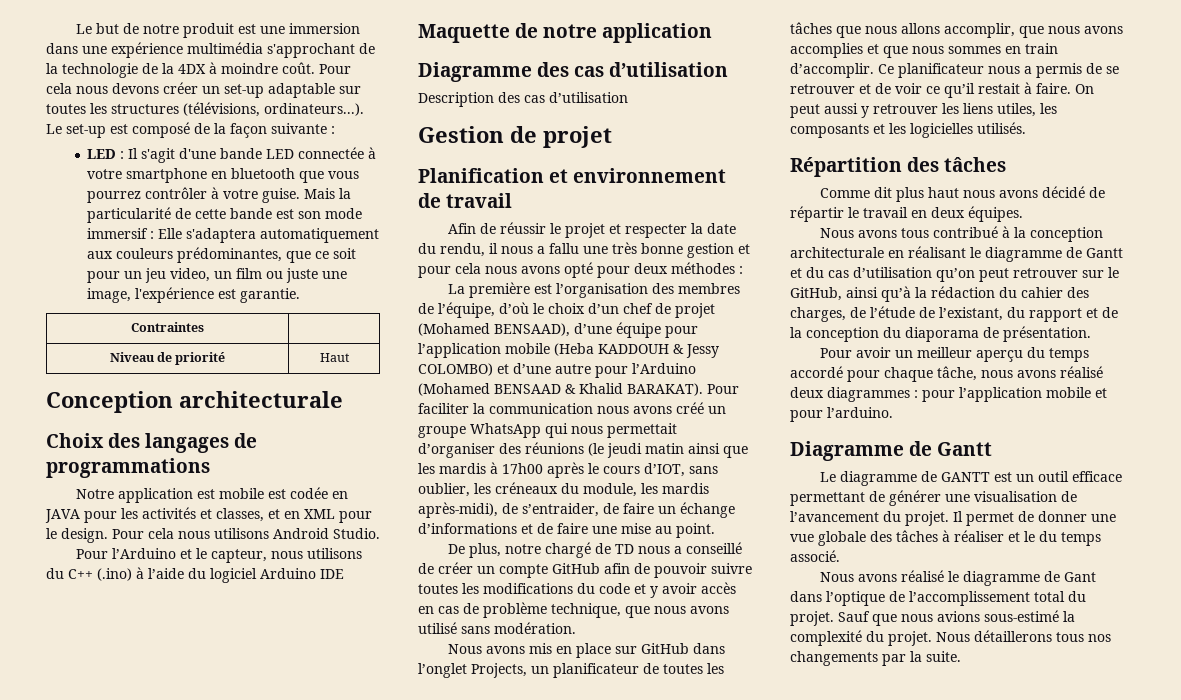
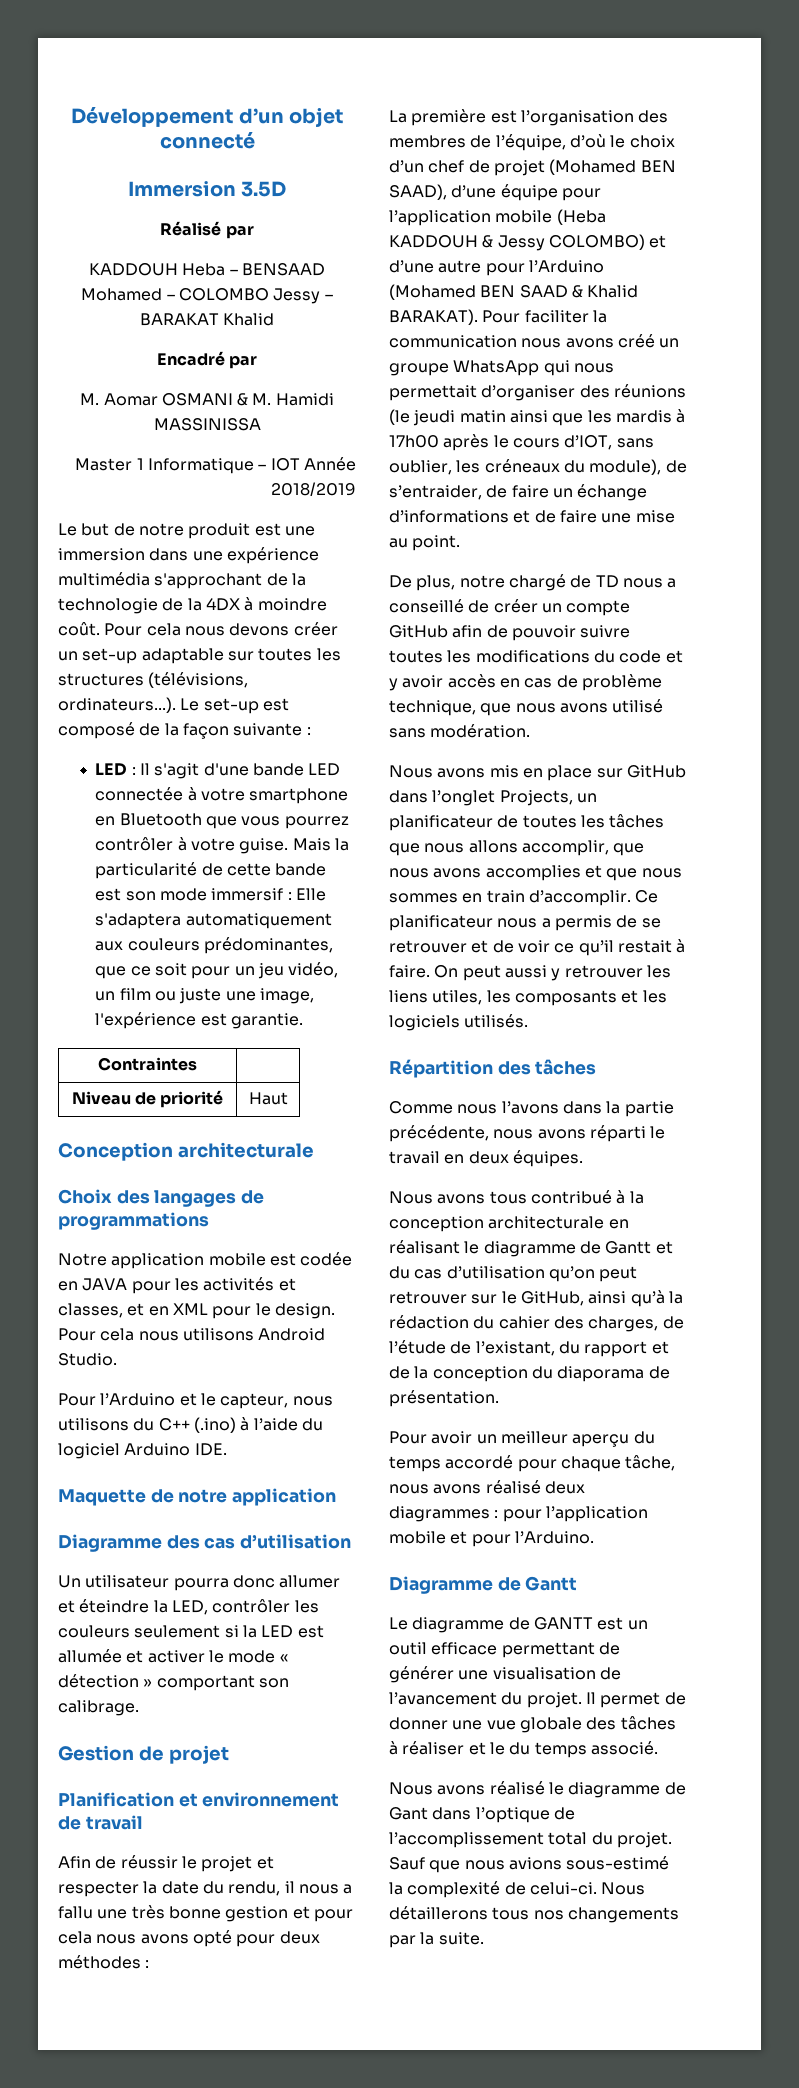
(76, 29) none -> [71,107,343,127] [159,132,255,149] [127,181,287,197] [160,221,254,239] [89,263,325,276] [81,288,333,304] [139,313,275,326] [156,351,258,369] [80,393,334,406] [153,418,261,431] [75,457,356,474] [271,482,356,496] Développement d’un objet connecté // Immersion 3.5D // Réalisé par // KADDOUH Heba – BENSAAD Mohamed – COLOMBO Jessy – BARAKAT Khalid // Encadré par // M. Aomar OSMANI & M. Hamidi MASSINISSA // Master 1 Informatique – IOT Année 2018/2019 //
[231,168,296,179] bluetooth -> [119,813,202,826] Bluetooth
[170,268,211,282] video, -> [288,962,339,978] vidéo,
[197,489,216,499] est -> (205, 1261) none
[320,569,344,579] IDE -> [194,1443,227,1456] IDE.
[418,92,628,107] Description des cas d’utilisation -> [58,1575,341,1591] [58,1599,319,1615] [58,1625,324,1638] [58,1649,289,1663] [58,1674,289,1691] [58,1700,139,1716] Un utilisateur pourra donc allumer et éteindre la LED, contrôler les couleurs seulement si la LED est allumée et activer le mode « détection » comportant son calibrage.
[494,323,570,337] BENSAAD), -> [640,160,676,173] [389,184,447,200] BEN SAAD),
[494,384,561,394] BENSAAD -> [480,285,568,298] BEN SAAD
[583,483,709,497] [418,502,498,518] module, les mardis après-midi), -> [589,459,662,475] module),
[910,123,973,138] logicielles -> [389,1015,460,1031] logiciels
[874,186,1106,202] [790,206,844,222] dit plus haut nous avons décidé de répartir -> [457,1101,674,1117] [389,1125,646,1142] nous l’avons dans la partie précédente, nous avons réparti
[827,407,893,418] l’arduino. -> [514,1531,594,1544] l’Arduino.
[866,631,932,646] du projet. -> [504,1882,597,1895] de celui-ci.

